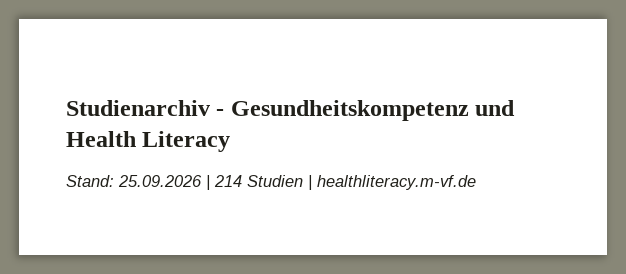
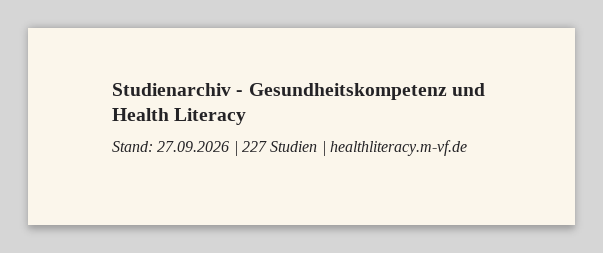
[118,175,242,190] 25.09.2026 | 214 -> [157,141,267,156] 27.09.2026 | 227

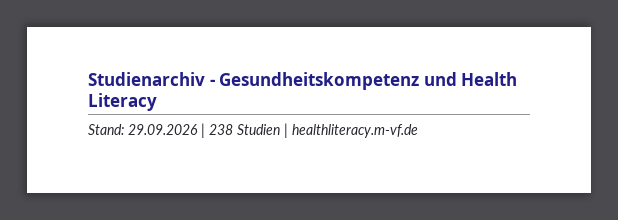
[157,141,267,156] 27.09.2026 | 227 -> [128,123,233,138] 29.09.2026 | 238

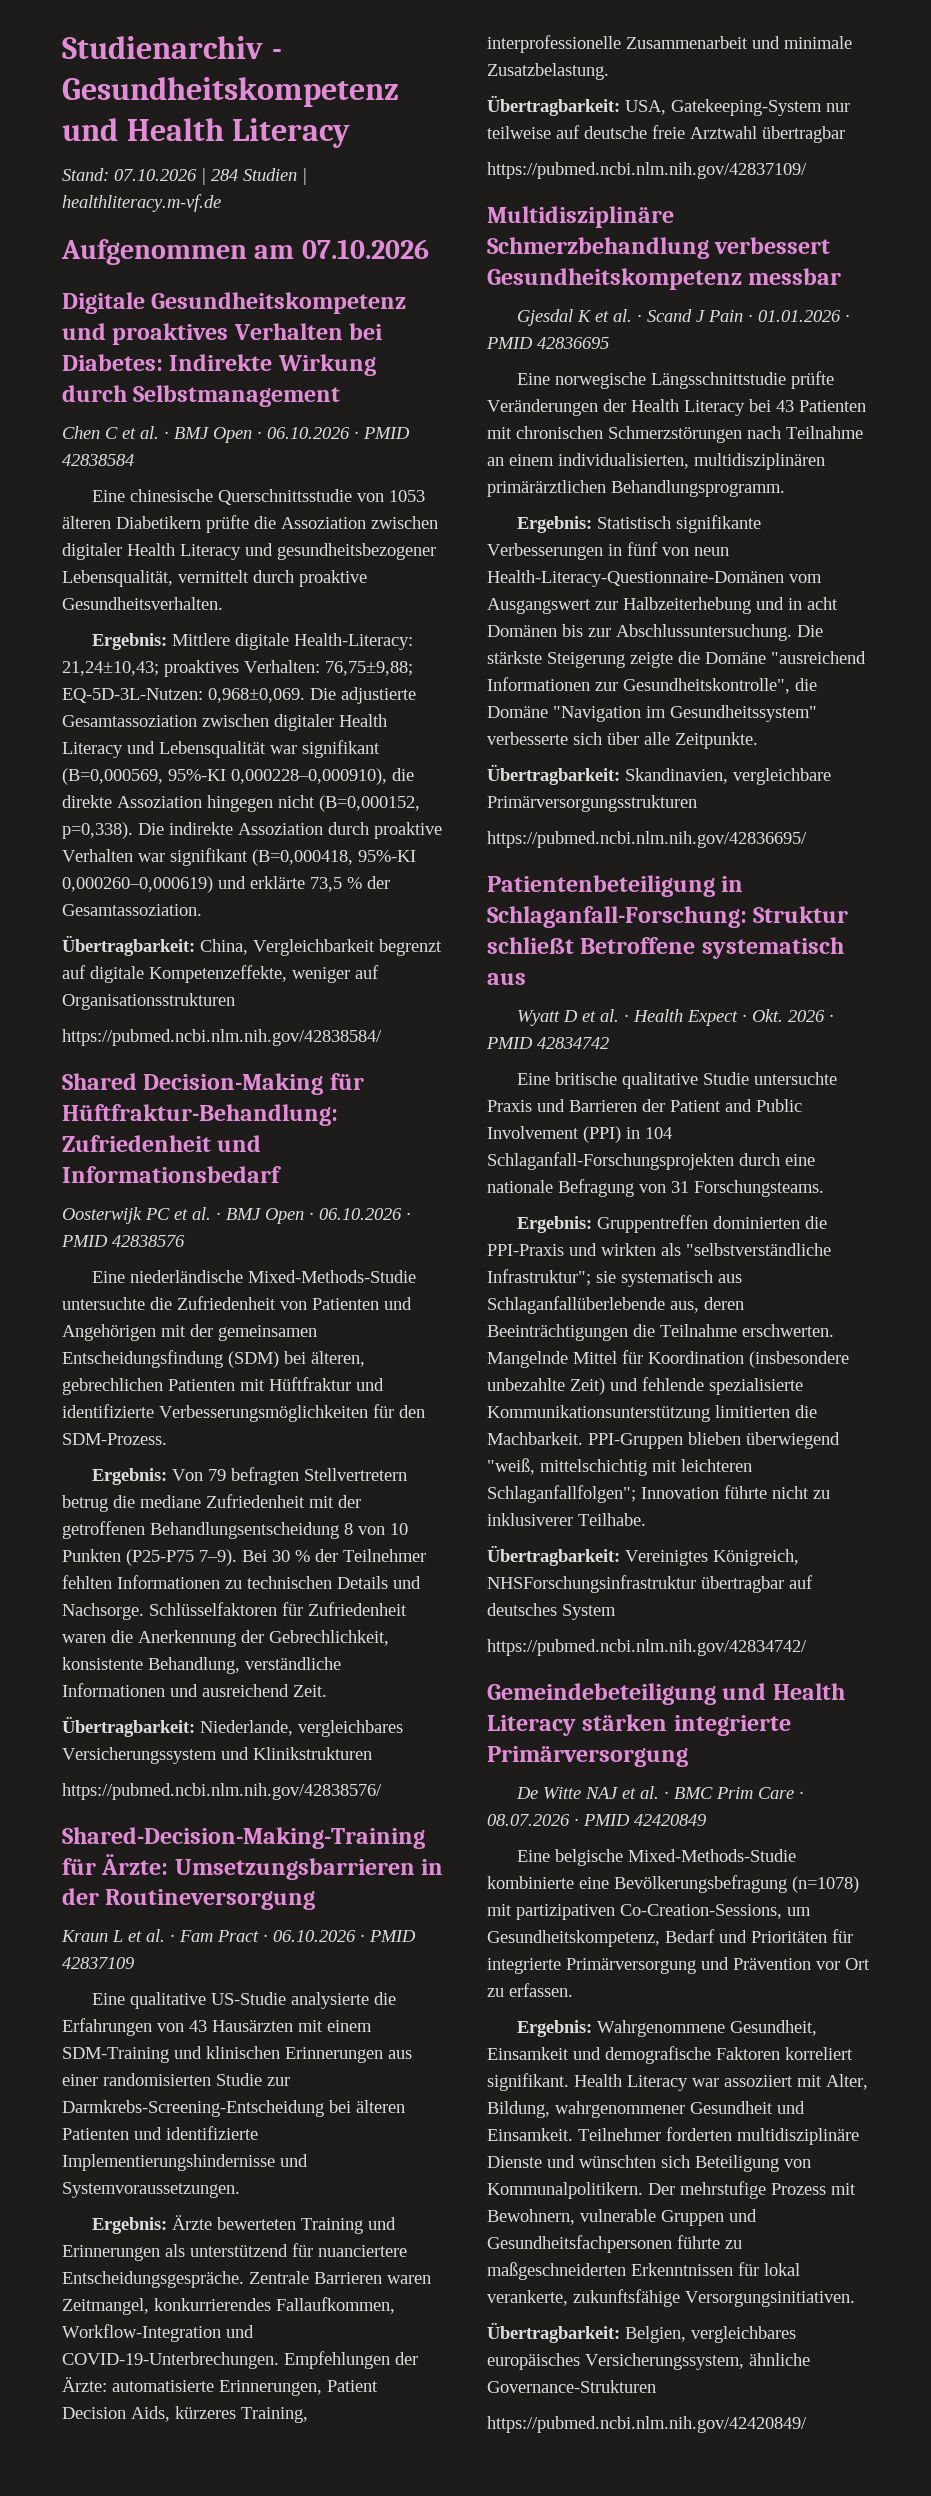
[128,123,233,138] 29.09.2026 | 238 -> [114,168,238,185] 07.10.2026 | 284
(418, 131) none -> [61,239,429,265] [62,292,407,314] [62,323,384,345] [62,354,376,376] [62,385,341,407] [62,426,410,443] [62,454,134,466] [92,489,426,505] [62,515,438,533] [62,543,436,560] [62,570,367,587] [62,597,223,610] [92,633,414,650] [62,660,413,677] [62,687,416,704] [62,714,387,731] [62,740,380,758] [62,768,414,785] [62,795,420,812] [62,822,442,839] [62,848,416,866] [62,876,390,893] [62,904,202,916] [62,935,442,956] [62,965,379,983] [62,993,235,1010] [62,1029,382,1046] [62,1073,364,1095] [62,1104,338,1126] [62,1135,262,1152] [62,1166,281,1183] [62,1207,411,1224] [61,1235,185,1247] [92,1270,417,1283] [62,1296,412,1310] [62,1324,317,1341] [62,1350,365,1368] [62,1377,384,1395] [62,1404,425,1422] [62,1433,167,1445] [92,1467,408,1485] [62,1494,361,1512] [62,1521,408,1539] [62,1549,426,1566] [62,1575,421,1589] [62,1602,407,1620] [62,1630,389,1647] [62,1657,341,1674] [62,1683,327,1697] [62,1716,403,1737] [62,1747,372,1764] [62,1783,382,1800] [62,1827,425,1849] [62,1854,444,1880] [62,1888,316,1910] [61,1929,416,1942] [62,1957,134,1969] [92,1992,397,2009] [62,2018,372,2036] [62,2046,412,2063] [62,2073,290,2086] [62,2100,405,2117] [62,2126,258,2140] [62,2154,308,2171] [62,2182,240,2198] [92,2215,397,2234] [62,2243,407,2261] [62,2271,431,2288] [62,2297,395,2315] [62,2324,254,2342] [62,2351,418,2369] [62,2377,378,2396] [62,2406,308,2423] [487,35,852,53] [487,63,609,80] [487,95,850,116] [487,125,845,143] [487,162,807,179] [487,206,674,228] [487,237,831,259] [487,268,842,290] [517,309,851,326] [486,337,609,349] [517,371,835,389] [487,399,866,416] [487,426,863,443] [487,453,825,470] [487,480,785,497] [517,515,762,533] [487,542,729,560] [487,570,822,587] [487,597,838,614] [487,624,823,641] [487,651,866,668] [487,677,817,694] [487,705,817,722] [487,732,758,749] [487,764,831,785] [487,795,697,812] [487,831,807,848] [487,875,744,897] [487,906,849,928] [487,937,844,959] [487,973,526,985] [517,1009,835,1026] [486,1037,609,1049] [517,1072,838,1089] [487,1099,802,1112] [487,1126,672,1143] [487,1152,815,1170] [487,1179,824,1197] [517,1215,828,1233] [487,1243,831,1256] [487,1269,742,1287] [487,1296,744,1314] [487,1324,834,1341] [487,1350,849,1368] [487,1377,803,1395] [487,1405,817,1422] [487,1432,840,1449] [487,1458,752,1476] [487,1485,830,1503] [487,1513,646,1526] [487,1545,799,1566] [487,1575,813,1593] [487,1603,616,1620] [487,1639,807,1656] [487,1683,845,1705] [487,1714,791,1736] [487,1746,688,1767] [516,1786,805,1799] [487,1814,706,1826] [517,1849,797,1866] [487,1875,859,1893] [487,1904,811,1920] [487,1929,853,1947] [487,1957,870,1974] [487,1983,573,1997] [517,2020,818,2037] [487,2046,853,2064] [487,2073,868,2091] [487,2101,805,2118] [487,2127,859,2145] [487,2155,811,2172] [487,2181,856,2199] [487,2209,757,2226] [487,2235,742,2253] [487,2262,800,2280] [487,2289,855,2307] [487,2322,796,2343] [487,2353,810,2370] [487,2380,656,2393] [487,2416,807,2433] // Aufgenommen am 07.10.2026 // Digitale Gesundheitskompetenz und proaktives Verhalten bei Diabetes: Indirekte Wirkung durch Selbstmanagement // Chen C et al. · BMJ Open · 06.10.2026 · PMID 42838584 // Eine chinesische Querschnittsstudie von 1053 älteren Diabetikern prüfte die Assoziation zwischen digitaler Health Literacy und gesundheitsbezogener Lebensqualität, vermittelt durch proaktive Gesundheitsverhalten. // Ergebnis: Mittlere digitale Health-Literacy: 21,24±10,43; proaktives Verhalten: 76,75±9,88; EQ-5D-3L-Nutzen: 0,968±0,069. Die adjustierte Gesamtassoziation zwischen digitaler Health Literacy und Lebensqualität war signifikant (B=0,000569, 95%-KI 0,000228–0,000910), die direkte Assoziation hingegen nicht (B=0,000152, p=0,338). Die indirekte Assoziation durch proaktive Verhalten war signifikant (B=0,000418, 95%-KI 0,000260–0,000619) und erklärte 73,5 % der Gesamtassoziation. // Übertragbarkeit: China, Vergleichbarkeit begrenzt auf digitale Kompetenzeffekte, weniger auf Organisationsstrukturen // https://pubmed.ncbi.nlm.nih.gov/42838584/ // Shared Decision-Making für Hüftfraktur-Behandlung: Zufriedenheit und Informationsbedarf // Oosterwijk PC et al. · BMJ Open · 06.10.2026 · PMID 42838576 // Eine niederländische Mixed-Methods-Studie untersuchte die Zufriedenheit von Patienten und Angehörigen mit der gemeinsamen Entscheidungsfindung (SDM) bei älteren, gebrechlichen Patienten mit Hüftfraktur und identifizierte Verbesserungsmöglichkeiten für den SDM-Prozess. // Ergebnis: Von 79 befragten Stellvertretern betrug die mediane Zufriedenheit mit der getroffenen Behandlungsentscheidung 8 von 10 Punkten (P25-P75 7–9). Bei 30 % der Teilnehmer fehlten Informationen zu technischen Details und Nachsorge. Schlüsselfaktoren für Zufriedenheit waren die Anerkennung der Gebrechlichkeit, konsistente Behandlung, verständliche Informationen und ausreichend Zeit. // Übertragbarkeit: Niederlande, vergleichbares Versicherungssystem und Klinikstrukturen // https://pubmed.ncbi.nlm.nih.gov/42838576/ // Shared-Decision-Making-Training für Ärzte: Umsetzungsbarrieren in der Routineversorgung // Kraun L et al. · Fam Pract · 06.10.2026 · PMID 42837109 // Eine qualitative US-Studie analysierte die Erfahrungen von 43 Hausärzten mit einem SDM-Training und klinischen Erinnerungen aus einer randomisierten Studie zur Darmkrebs-Screening-Entscheidung bei älteren Patienten und identifizierte Implementierungshindernisse und Systemvoraussetzungen. // Ergebnis: Ärzte bewerteten Training und Erinnerungen als unterstützend für nuanciertere Entscheidungsgespräche. Zentrale Barrieren waren Zeitmangel, konkurrierendes Fallaufkommen, Workflow-Integration und COVID-19-Unterbrechungen. Empfehlungen der Ärzte: automatisierte Erinnerungen, Patient Decision Aids, kürzeres Training, interprofessionelle Zusammenarbeit und minimale Zusatzbelastung. // Übertragbarkeit: USA, Gatekeeping-System nur teilweise auf deutsche freie Arztwahl übertragbar // https://pubmed.ncbi.nlm.nih.gov/42837109/ // Multidisziplinäre Schmerzbehandlung verbessert Gesundheitskompetenz messbar // Gjesdal K et al. · Scand J Pain · 01.01.2026 · PMID 42836695 // Eine norwegische Längsschnittstudie prüfte Veränderungen der Health Literacy bei 43 Patienten mit chronischen Schmerzstörungen nach Teilnahme an einem individualisierten, multidisziplinären primärärztlichen Behandlungsprogramm. // Ergebnis: Statistisch signifikante Verbesserungen in fünf von neun Health-Literacy-Questionnaire-Domänen vom Ausgangswert zur Halbzeiterhebung und in acht Domänen bis zur Abschlussuntersuchung. Die stärkste Steigerung zeigte die Domäne "ausreichend Informationen zur Gesundheitskontrolle", die Domäne "Navigation im Gesundheitssystem" verbesserte sich über alle Zeitpunkte. // Übertragbarkeit: Skandinavien, vergleichbare Primärversorgungsstrukturen // https://pubmed.ncbi.nlm.nih.gov/42836695/ // Patientenbeteiligung in Schlaganfall-Forschung: Struktur schließt Betroffene systematisch aus // Wyatt D et al. · Health Expect · Okt. 2026 · PMID 42834742 // Eine britische qualitative Studie untersuchte Praxis und Barrieren der Patient and Public Involvement (PPI) in 104 Schlaganfall-Forschungsprojekten durch eine nationale Befragung von 31 Forschungsteams. // Ergebnis: Gruppentreffen dominierten die PPI-Praxis und wirkten als "selbstverständliche Infrastruktur"; sie systematisch aus Schlaganfallüberlebende aus, deren Beeinträchtigungen die Teilnahme erschwerten. Mangelnde Mittel für Koordination (insbesondere unbezahlte Zeit) und fehlende spezialisierte Kommunikationsunterstützung limitierten die Machbarkeit. PPI-Gruppen blieben überwiegend "weiß, mittelschichtig mit leichteren Schlaganfallfolgen"; Innovation führte nicht zu inklusiverer Teilhabe. // Übertragbarkeit: Vereinigtes Königreich, NHSForschungsinfrastruktur übertragbar auf deutsches System // https://pubmed.ncbi.nlm.nih.gov/42834742/ // Gemeindebeteiligung und Health Literacy stärken integrierte Primärversorgung // De Witte NAJ et al. · BMC Prim Care · 08.07.2026 · PMID 42420849 // Eine belgische Mixed-Methods-Studie kombinierte eine Bevölkerungsbefragung (n=1078) mit partizipativen Co-Creation-Sessions, um Gesundheitskompetenz, Bedarf und Prioritäten für integrierte Primärversorgung und Prävention vor Ort zu erfassen. // Ergebnis: Wahrgenommene Gesundheit, Einsamkeit und demografische Faktoren korreliert signifikant. Health Literacy war assoziiert mit Alter, Bildung, wahrgenommener Gesundheit und Einsamkeit. Teilnehmer forderten multidisziplinäre Dienste und wünschten sich Beteiligung von Kommunalpolitikern. Der mehrstufige Prozess mit Bewohnern, vulnerable Gruppen und Gesundheitsfachpersonen führte zu maßgeschneiderten Erkenntnissen für lokal verankerte, zukunftsfähige Versorgungsinitiativen. // Übertragbarkeit: Belgien, vergleichbares europäisches Versicherungssystem, ähnliche Governance-Strukturen // https://pubmed.ncbi.nlm.nih.gov/42420849/

